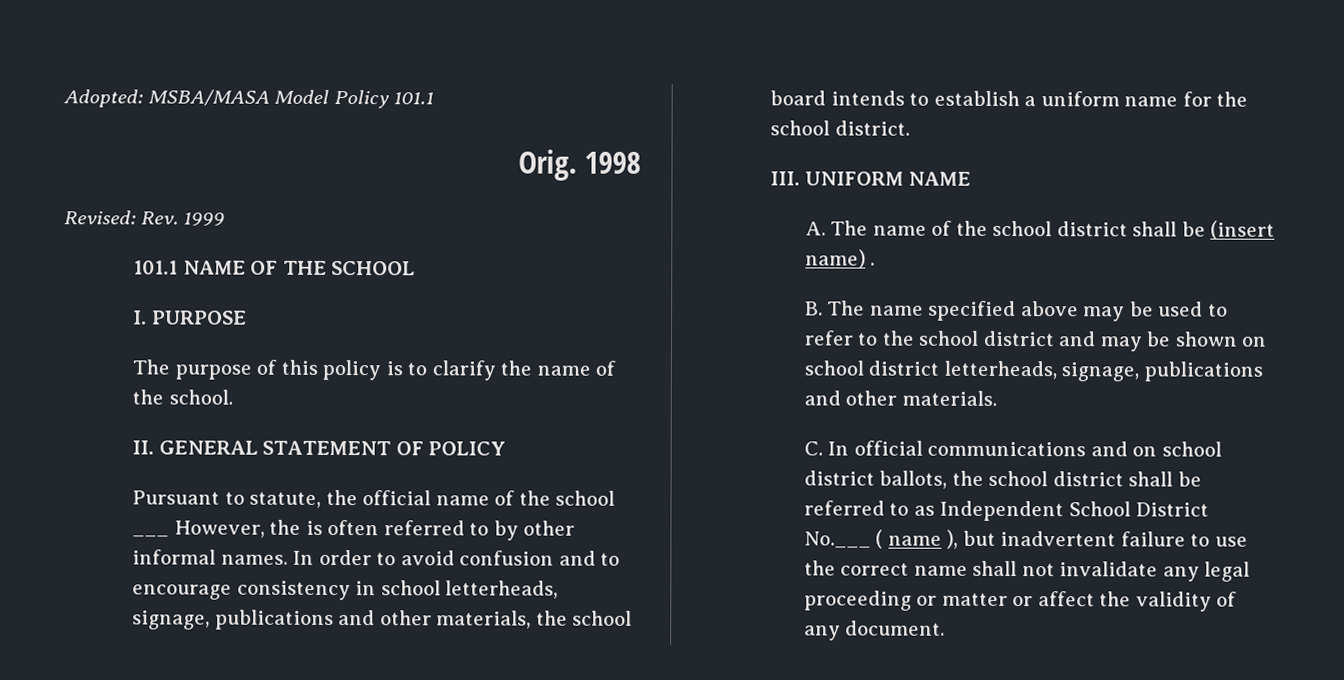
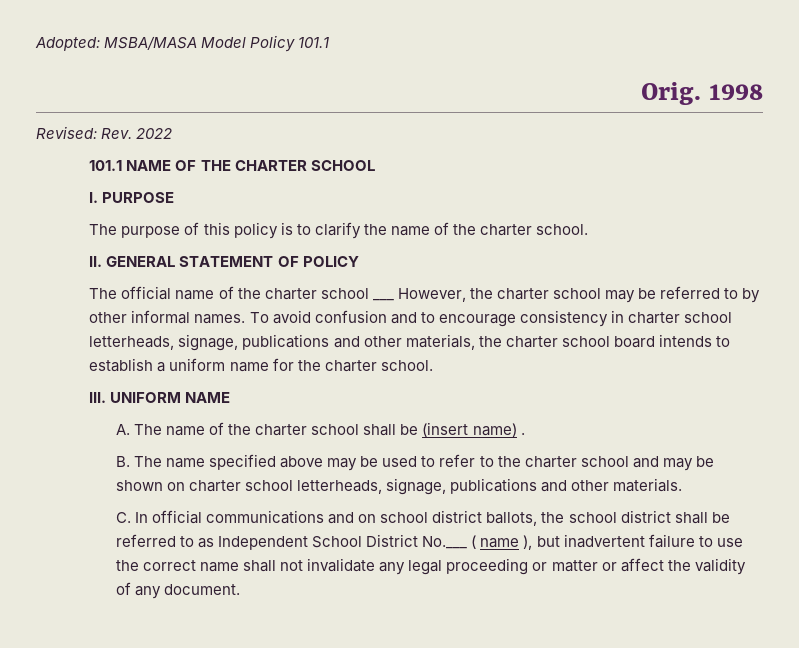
[183,212,226,226] 1999 -> [136,128,173,139] 2022
(327, 267) none -> [234,160,307,171] CHARTER
(165, 397) none -> [479,224,532,236] charter
[132,489,358,508] Pursuant to statute, the -> [89,288,118,299] The
(551, 498) none -> [264,288,317,300] charter
[305,519,380,536] is often -> [496,288,657,303] charter school may be
[292,549,397,566] In order to -> [249,312,269,323] To
(377, 588) none -> [627,312,680,324] charter
(568, 618) none -> [505,336,558,348] charter
[770,120,910,136] school district. -> [324,360,433,372] charter school.
[992,220,1128,237] school district -> [255,424,360,436] charter school
[918,330,1055,347] school district -> [524,456,629,468] charter school
[803,360,940,376] school district -> [189,480,294,492] charter school

